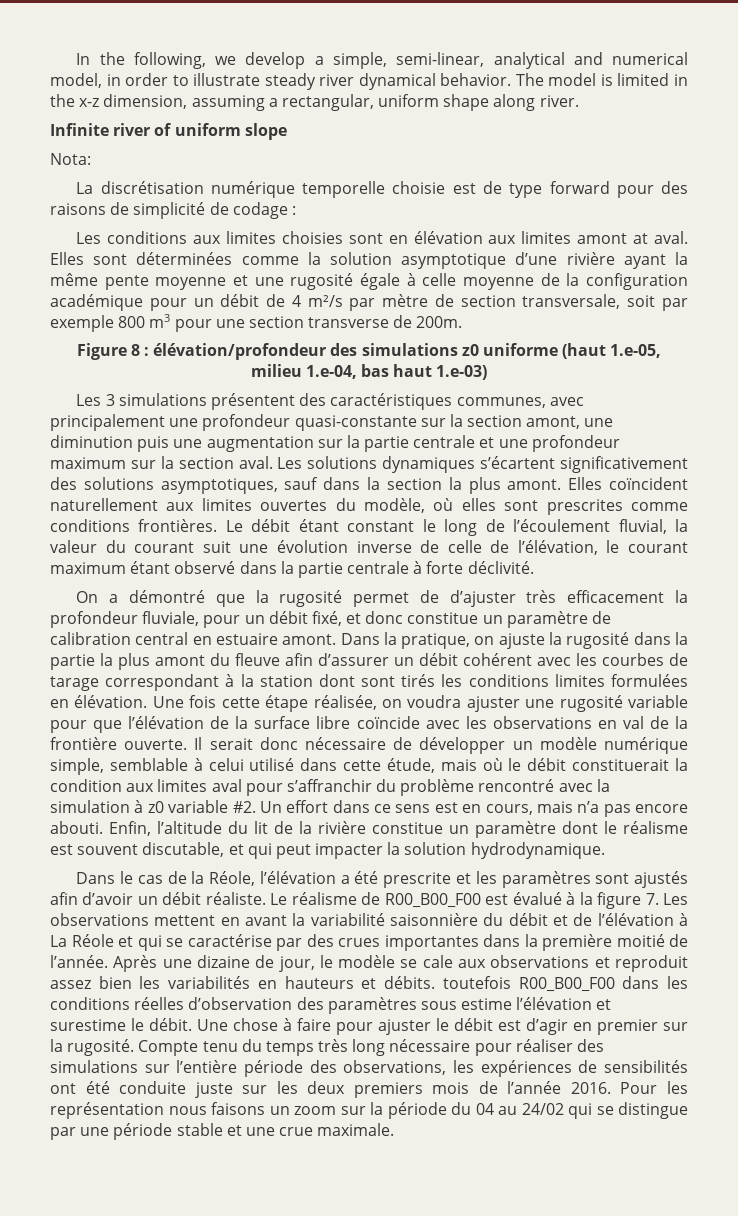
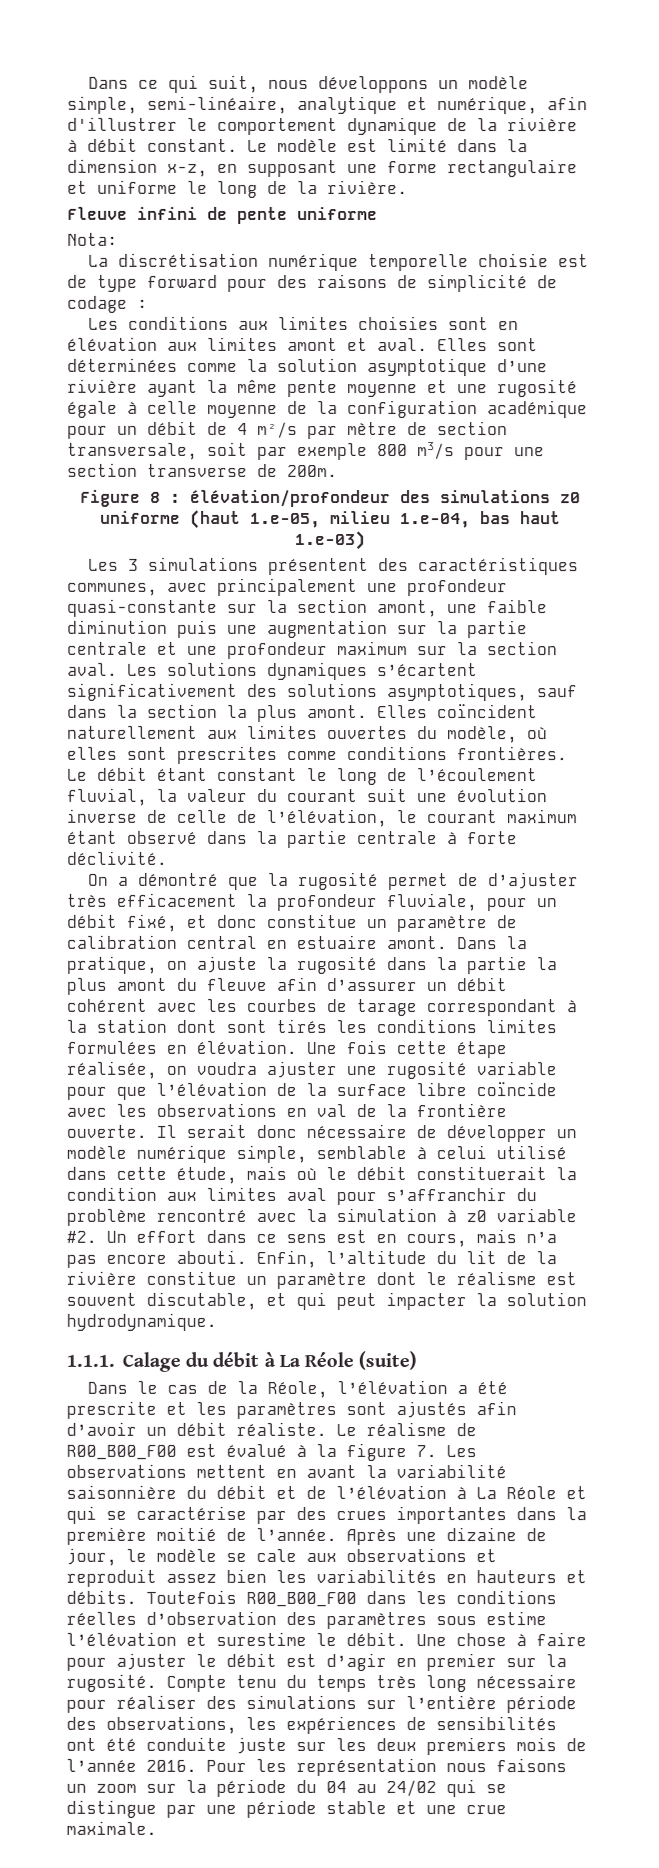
[76,52,688,69] [50,73,689,90] [50,94,579,111] [50,123,287,140] In the following, we develop a simple, semi-linear, analytical and numerical model, in order to illustrate steady river dynamical behavior. The model is limited in the x-z dimension, assuming a rectangular, uniform shape along river. // Infinite river of uniform slope -> [88,74,530,94] [67,95,588,115] [67,116,578,136] [67,137,528,153] [67,158,578,178] [67,179,408,198] [67,206,378,224] Dans ce qui suit, nous développons un modèle simple, semi-linéaire, analytique et numérique, afin d'illustrer le comportement dynamique de la rivière à débit constant. Le modèle est limité dans la dimension x-z, en supposant une forme rectangulaire et uniforme le long de la rivière. // Fleuve infini de pente uniforme
[633,233,649,244] at -> [347,338,368,352] et
[149,314,171,328] m3 -> [417,442,455,460] m3/s
(614, 422) none -> [487,599,548,614] faible
(605, 850) none -> [66,1351,418,1372] // 1.1.1. Calage du débit à La Réole (suite)
[442,976,511,989] toutefois -> [146,1589,237,1604] Toutefois

